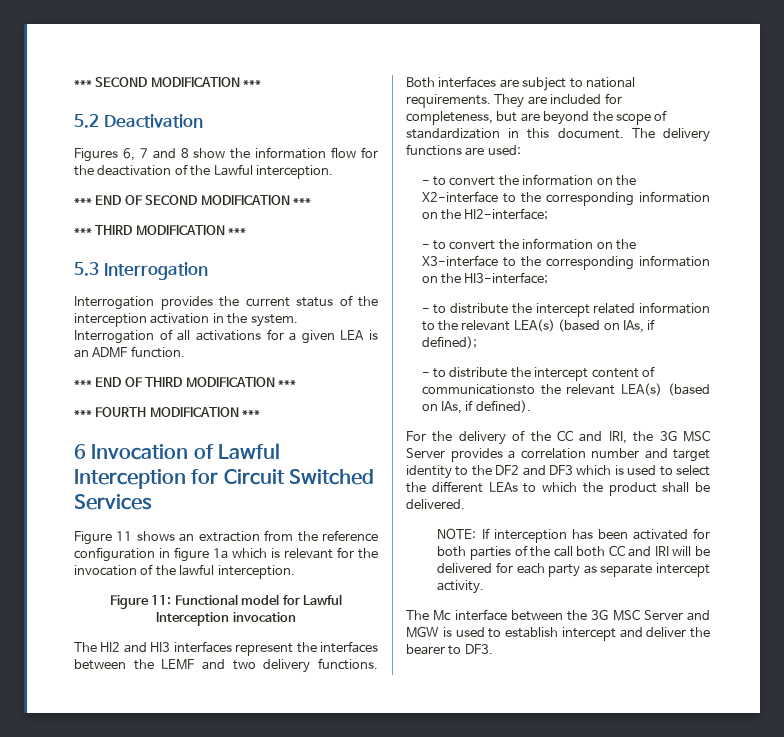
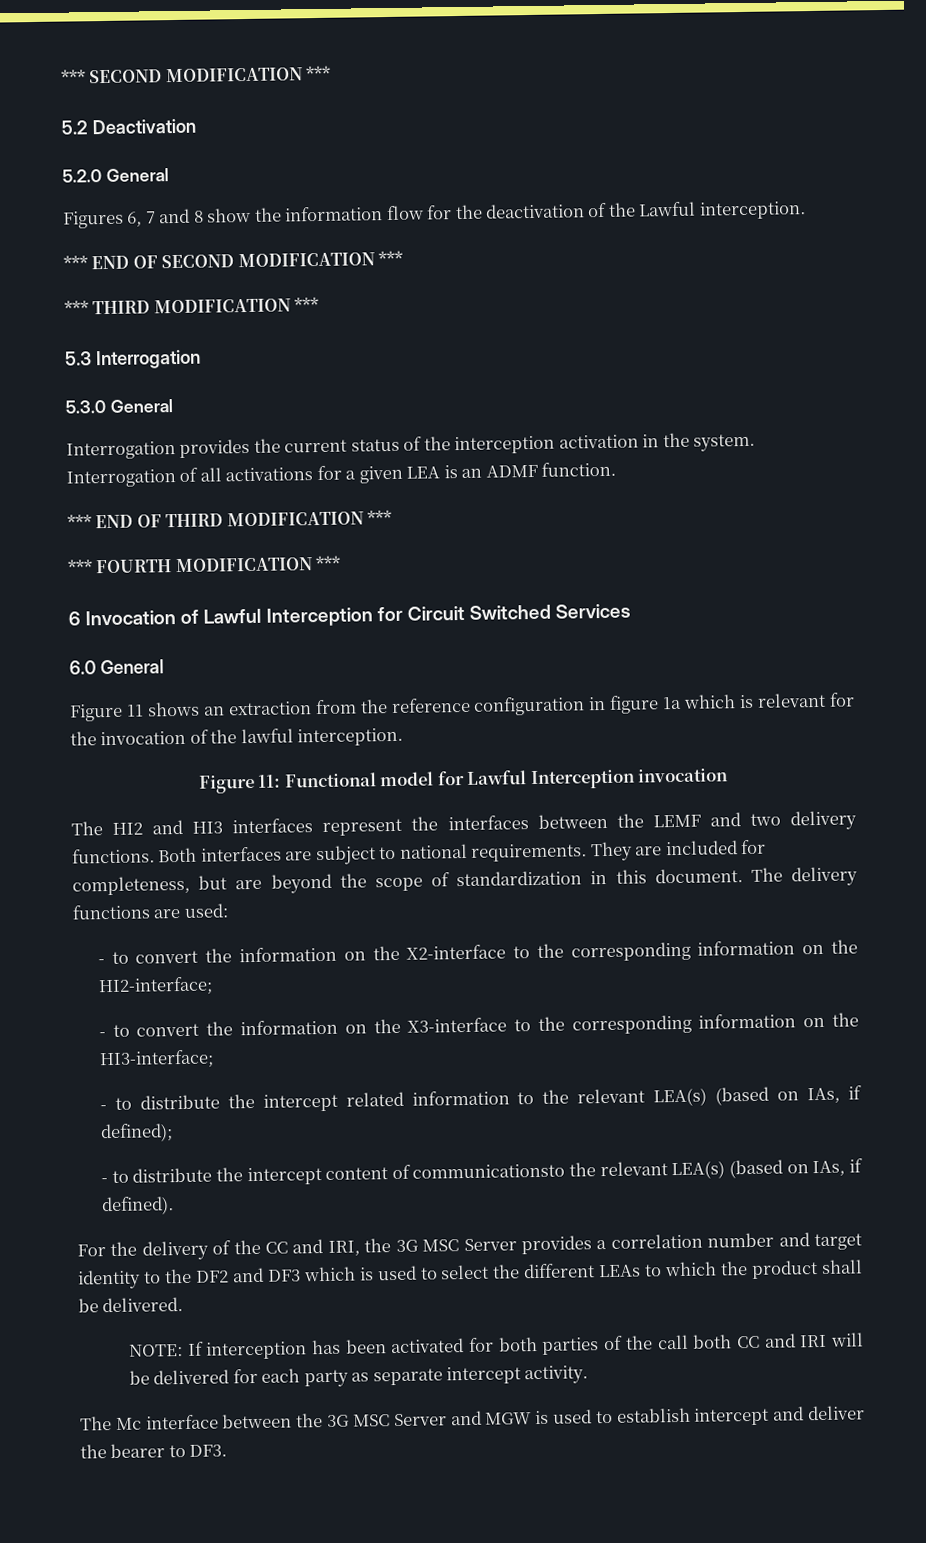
(203, 121) none -> [62,168,169,183] // 5.2.0 General
(208, 271) none -> [65,399,173,414] // 5.3.0 General
(152, 502) none -> [69,659,164,675] // 6.0 General

